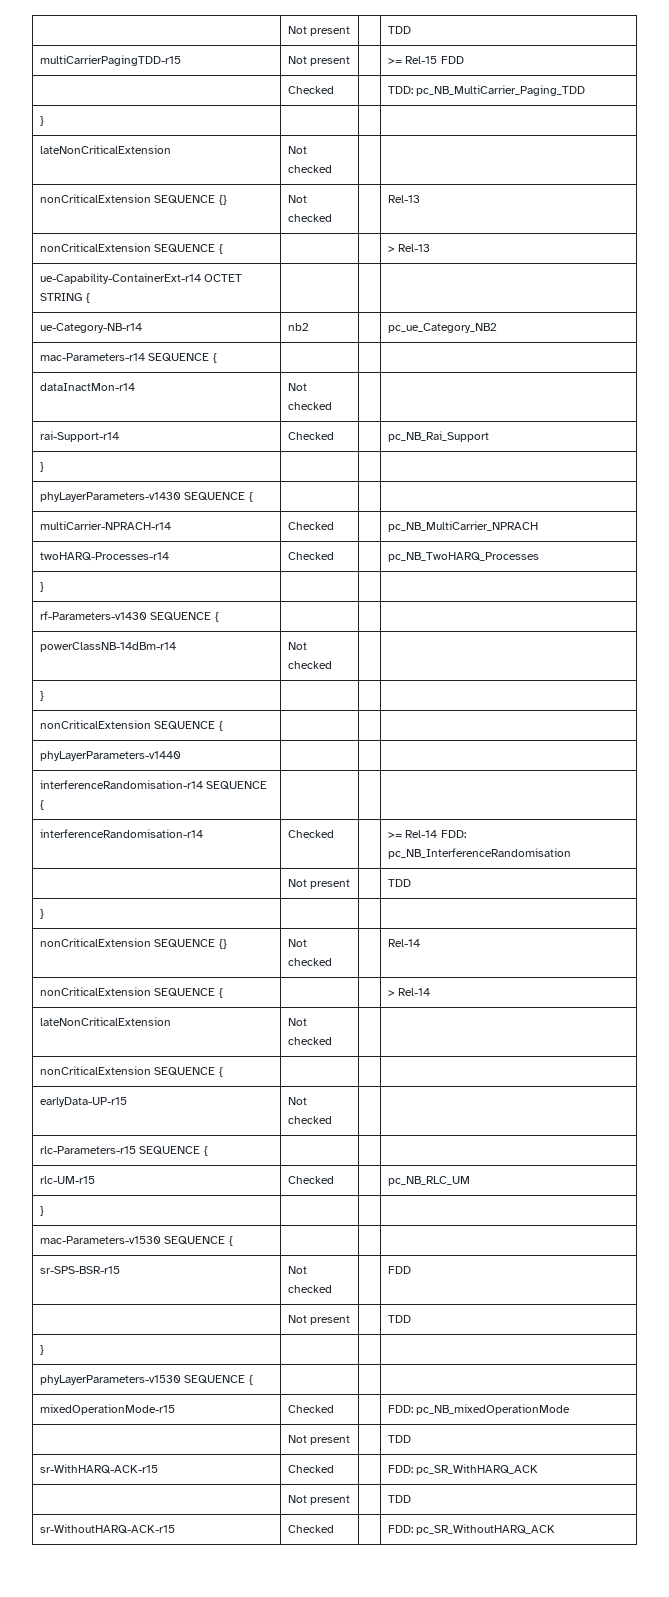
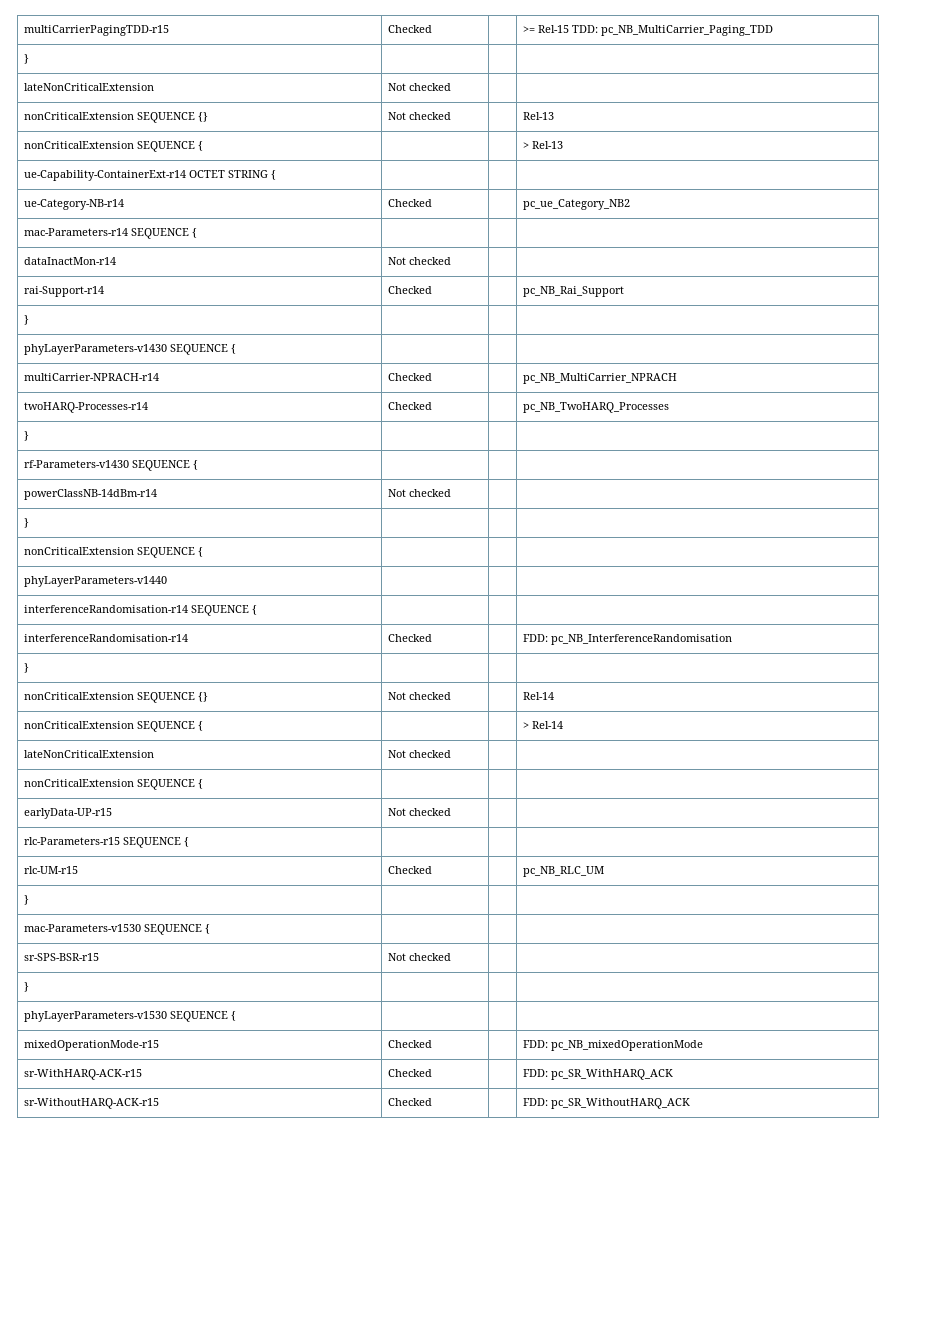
[288,26,351,36] [388,26,412,34] | Not present | | TDD // -> (24, 30) none
[288,56,351,66] Not present -> [388,25,433,33] Checked
[440,56,464,64] [288,86,335,94] FDD // | Checked | | -> (570, 29) none
[288,323,310,331] nb2 -> [388,199,433,207] Checked
[388,830,438,838] >= Rel-14 -> (433, 638) none
[288,879,351,889] [388,879,412,887] // | Not present | | TDD -> (733, 639) none
[388,1266,412,1274] [288,1315,351,1325] [388,1315,412,1323] FDD // | Not present | | TDD -> (452, 957) none
[288,1435,351,1445] [388,1435,412,1443] // | Not present | | TDD -> (704, 1045) none
[288,1495,351,1505] [388,1495,412,1503] // | Not present | | TDD -> (674, 1074) none

